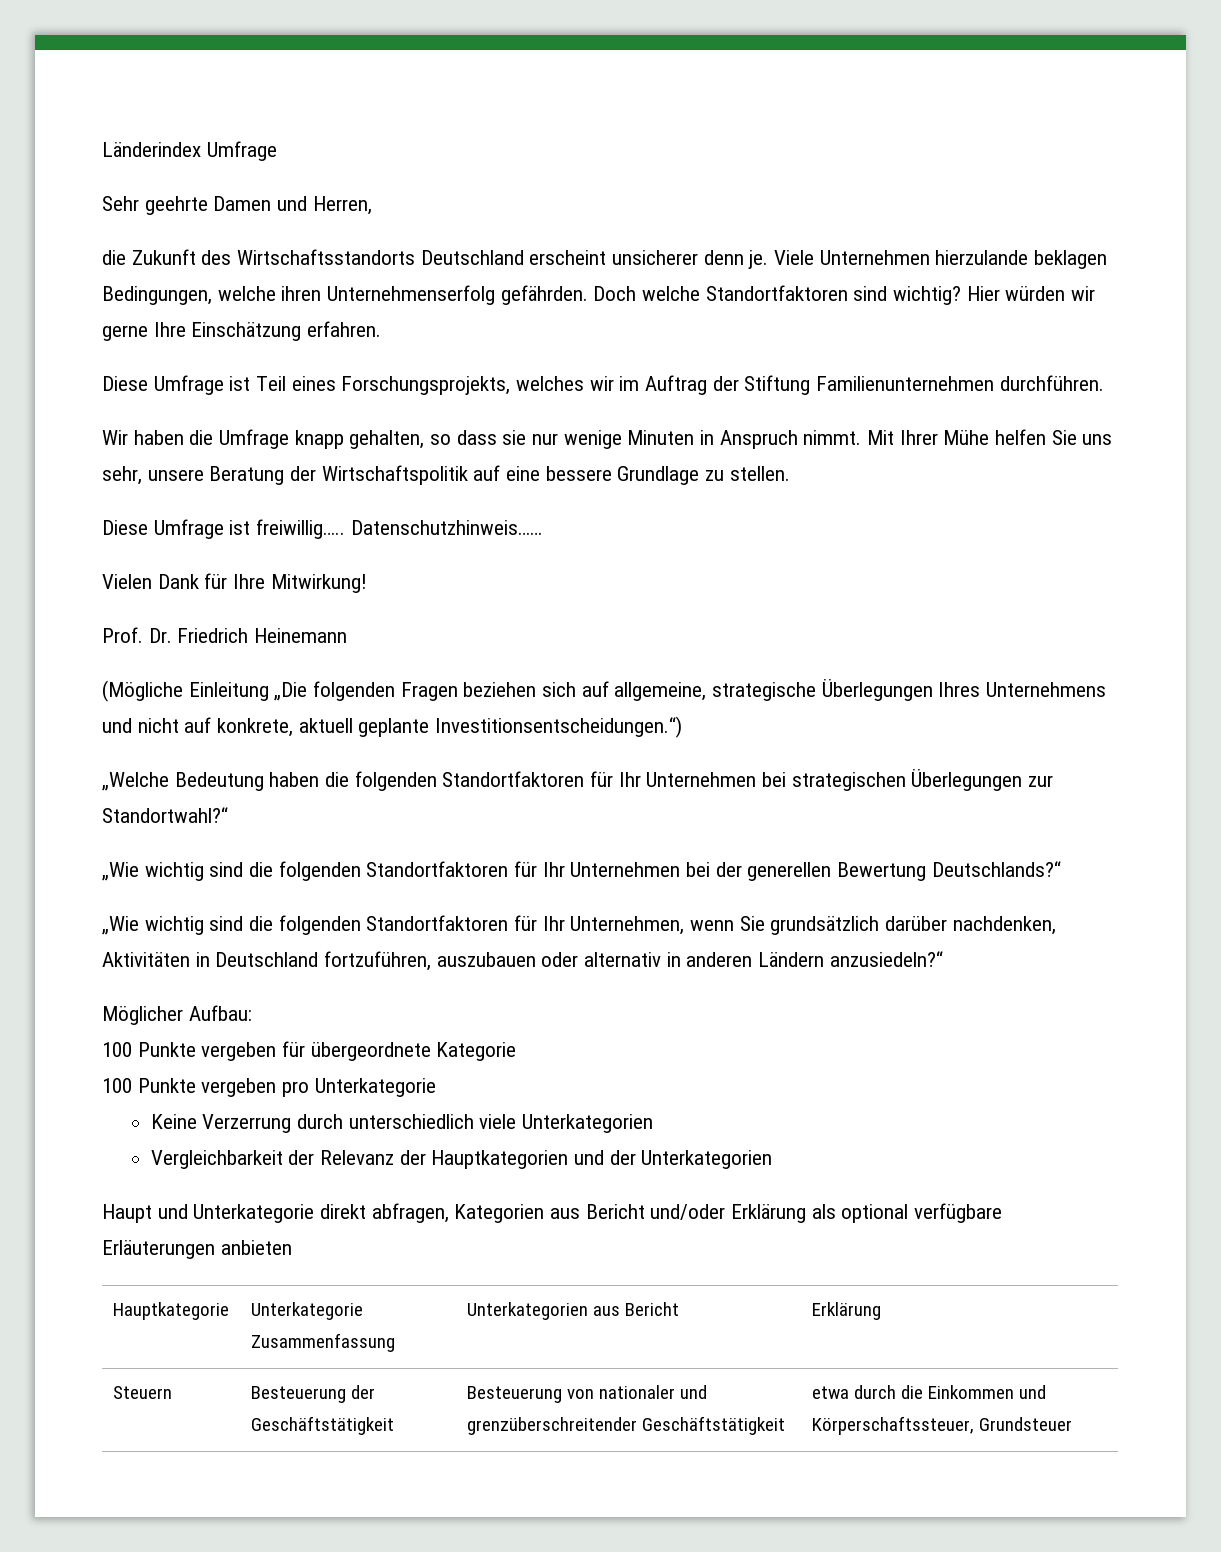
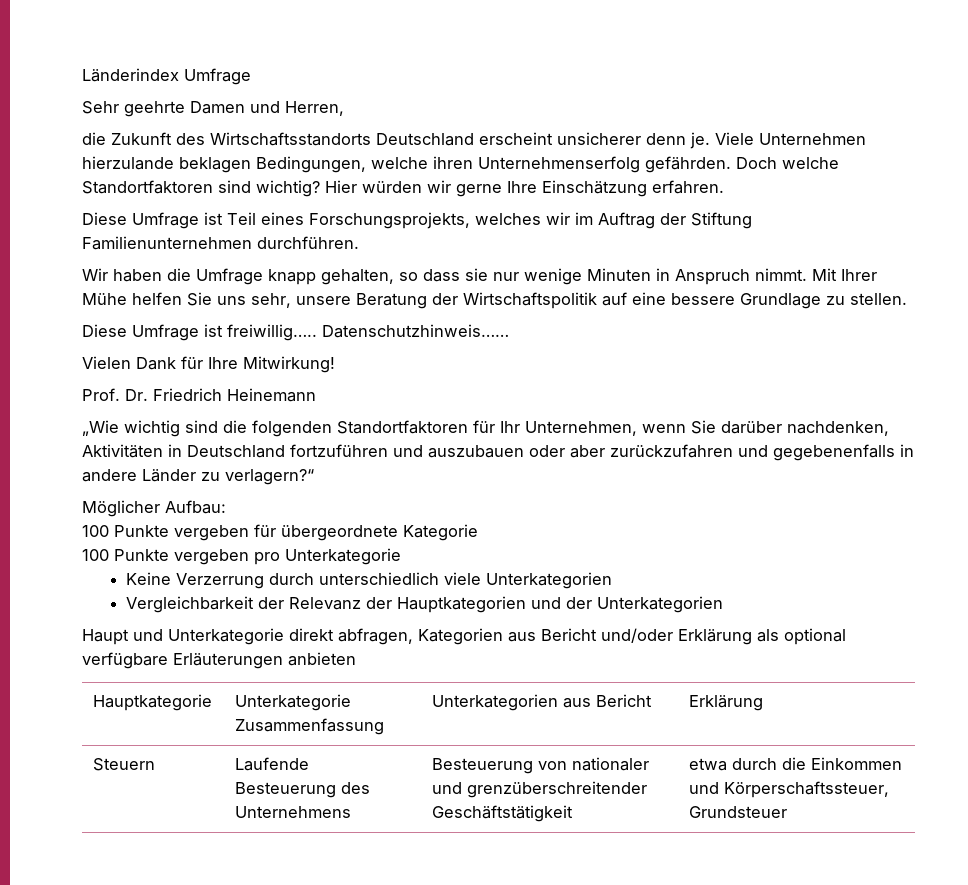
[102,679,1107,702] [102,716,683,738] [102,769,1054,791] [102,807,228,823] [102,861,1061,881] // (Mögliche Einleitung „Die folgenden Fragen beziehen sich auf allgemeine, strategische Überlegungen Ihres Unternehmens und nicht auf konkrete, aktuell geplante Investitionsentscheidungen.“) // „Welche Bedeutung haben die folgenden Standortfaktoren für Ihr Unternehmen bei strategischen Überlegungen zur Standortwahl?“ // „Wie wichtig sind die folgenden Standortfaktoren für Ihr Unternehmen bei der generellen Bewertung Deutschlands?“ -> (316, 395) none
[770,916,880,935] grundsätzlich -> (716, 427) none
[324,951,943,971] fortzuführen, auszubauen oder alternativ in anderen Ländern anzusiedeln?“ -> [290,444,914,461] [82,469,314,485] fortzuführen und auszubauen oder aber zurückzufahren und gegebenenfalls in andere Länder zu verlagern?“
[250,1385,375,1403] [250,1416,394,1435] Besteuerung der Geschäftstätigkeit -> [235,757,310,771] [235,782,371,798] [235,806,352,818] Laufende Besteuerung des Unternehmens

